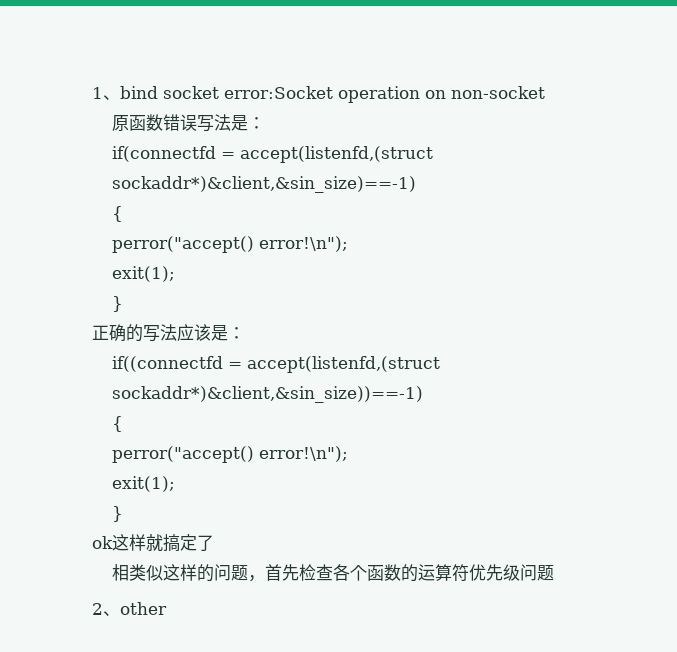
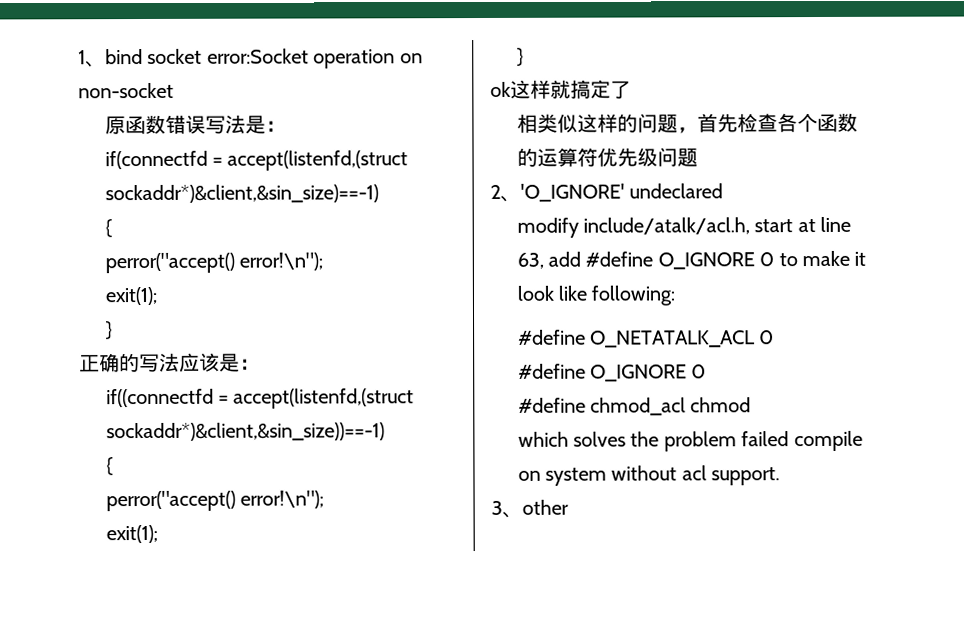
(120, 613) none -> [520,183,724,202] [516,216,852,238] [516,250,867,270] [516,285,676,306] [517,329,775,348] [517,363,707,382] [517,397,752,416] [517,430,863,452] [517,465,781,486] [491,500,523,518] 'O_IGNORE' undeclared // modify include/atalk/acl.h, start at line 63, add #define O_IGNORE 0 to make it look like following: // #define O_NETATALK_ACL 0 // #define O_IGNORE 0 // #define chmod_acl chmod // which solves the problem failed compile on system without acl support. // 3、

